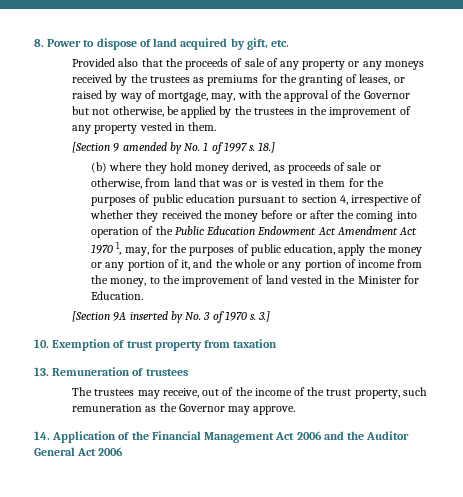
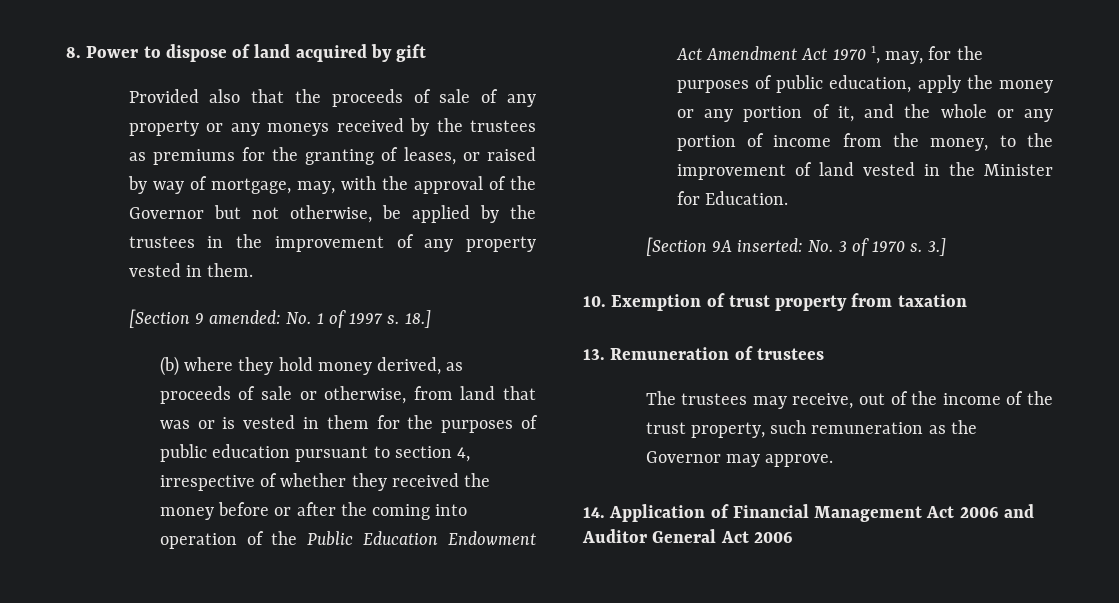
[246,38,290,50] gift, etc. -> [396,44,427,62] gift
[122,142,182,154] amended by -> [209,310,282,324] amended:
[129,311,183,323] inserted by -> [737,238,804,252] inserted:
[131,431,149,440] the -> (729, 511) none
[347,431,365,440] the -> (1034, 511) none

